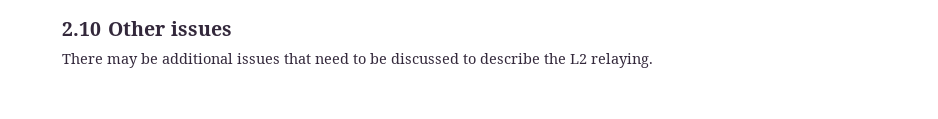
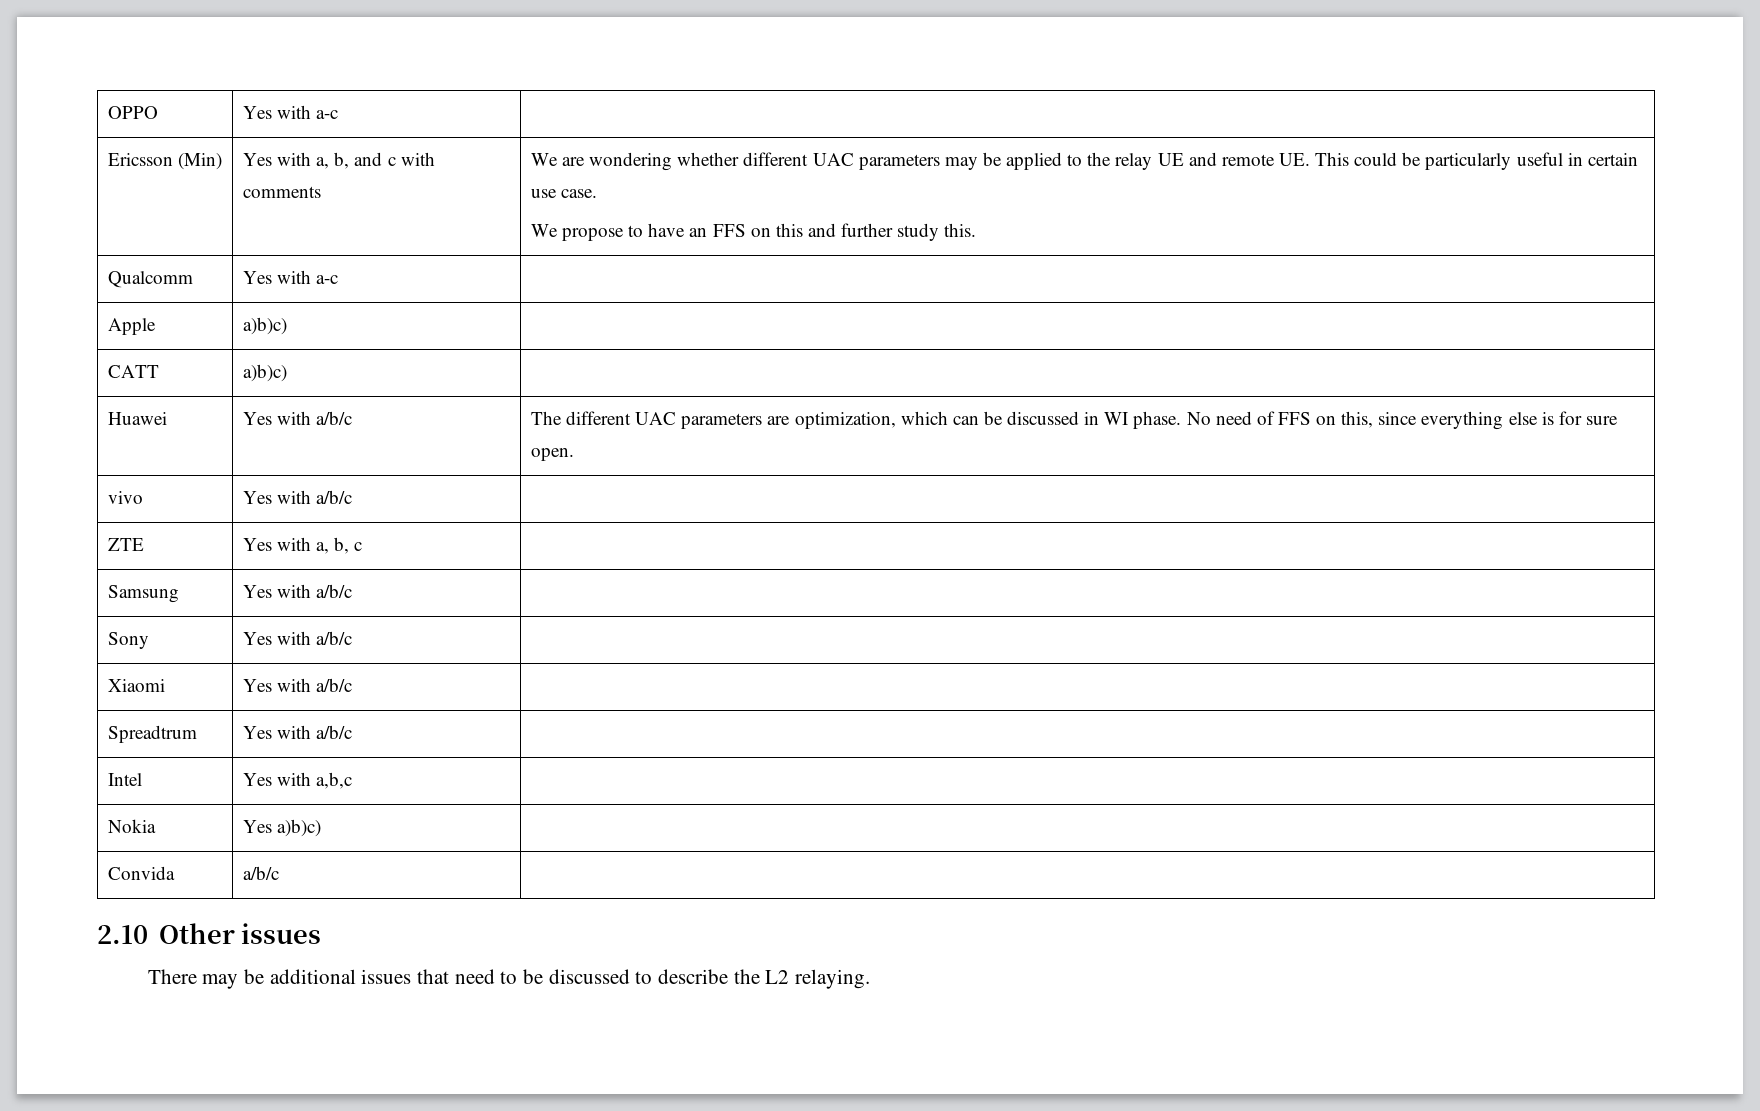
(62, 29) none -> [107,106,158,119] [242,105,339,119] [107,153,223,170] [242,152,435,169] [242,186,321,198] [530,152,1638,171] [530,189,598,198] [530,223,977,241] [107,271,193,288] [242,270,339,284] [107,318,156,335] [242,317,287,335] [107,365,159,378] [242,364,287,382] [107,412,167,425] [242,411,353,425] [530,411,1619,430] [530,448,574,461] [107,491,143,504] [242,490,353,504] [107,538,144,551] [242,537,363,554] [107,585,179,603] [242,584,353,598] [107,632,149,649] [242,631,353,645] [107,679,165,692] [242,678,353,692] [107,725,197,743] [242,725,353,739] [107,773,142,786] [242,772,353,789] [107,819,156,833] [242,819,322,837] [107,866,175,880] [242,866,279,880] OPPO | Yes with a-c | // Ericsson (Min) | Yes with a, b, and c with comments | We are wondering whether different UAC parameters may be applied to the relay UE and remote UE. This could be particularly useful in certain use case. // We propose to have an FFS on this and further study this. // Qualcomm | Yes with a-c | // Apple | a)b)c) | // CATT | a)b)c) | // Huawei | Yes with a/b/c | The different UAC parameters are optimization, which can be discussed in WI phase. No need of FFS on this, since everything else is for sure open. // vivo | Yes with a/b/c | // ZTE | Yes with a, b, c | // Samsung | Yes with a/b/c | // Sony | Yes with a/b/c | // Xiaomi | Yes with a/b/c | // Spreadtrum | Yes with a/b/c | // Intel | Yes with a,b,c | // Nokia | Yes a)b)c) | // Convida | a/b/c | //

